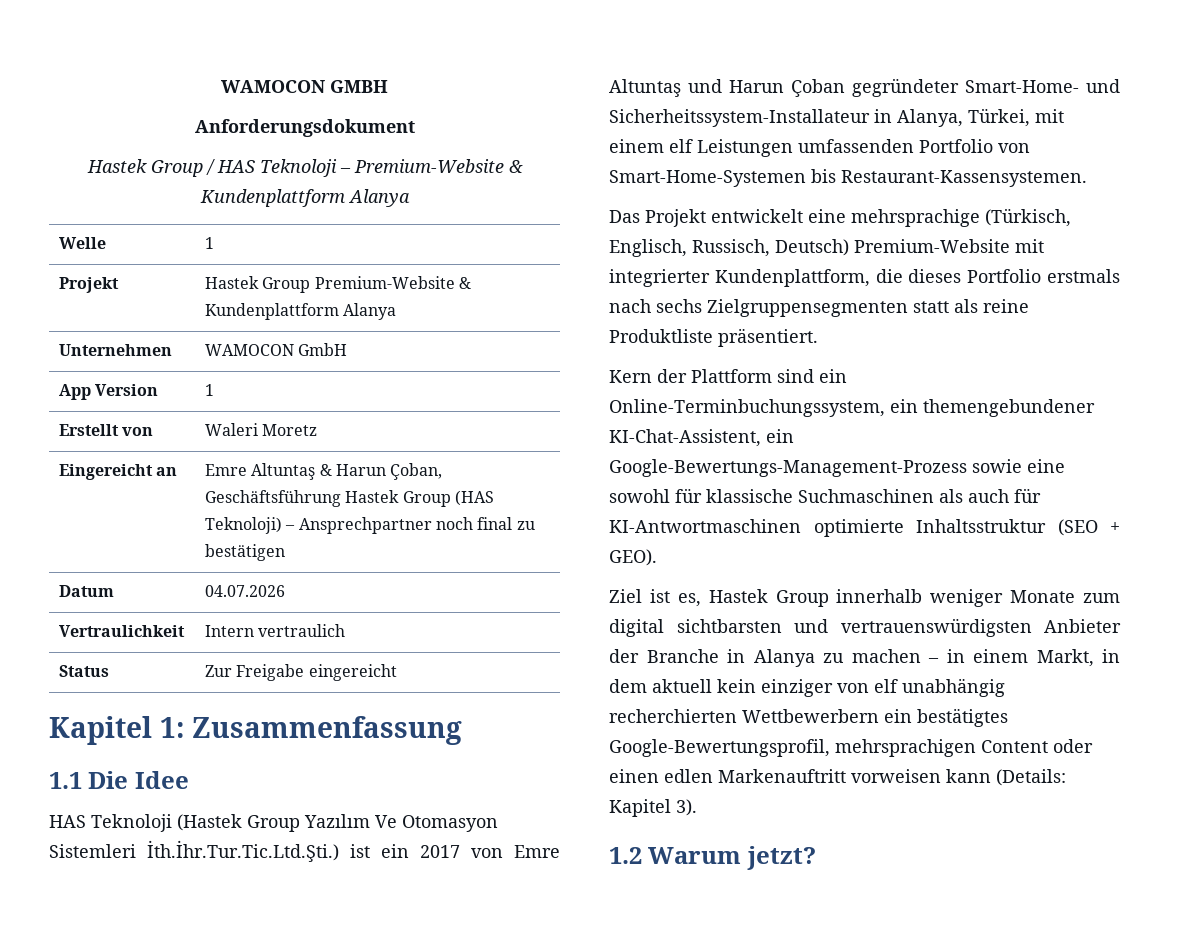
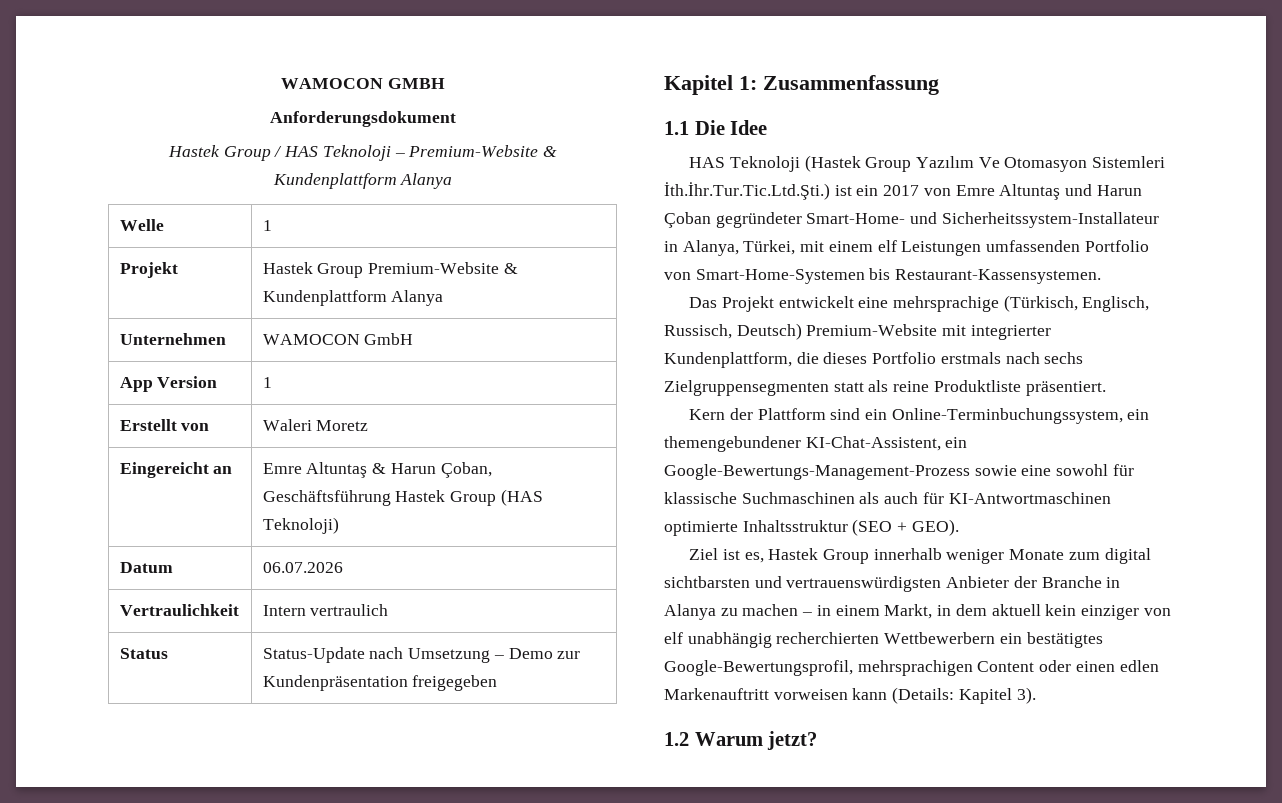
[285,517,535,534] [205,544,286,561] – Ansprechpartner noch final zu bestätigen -> (339, 525) none
[205,585,286,597] 04.07.2026 -> [262,562,343,573] 06.07.2026
[205,664,397,681] Zur Freigabe eingereicht -> [262,647,581,663] [262,675,498,691] Status-Update nach Umsetzung – Demo zur Kundenpräsentation freigegeben

